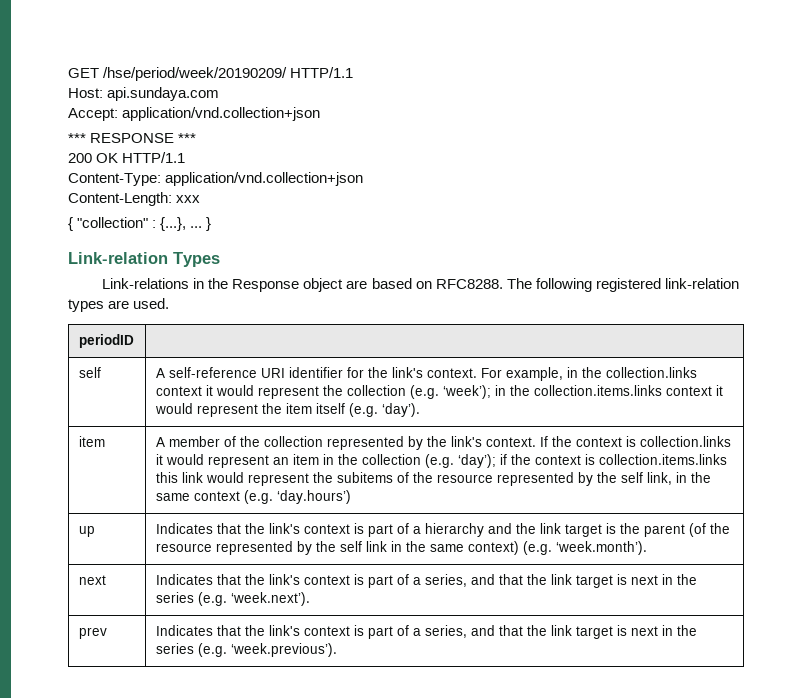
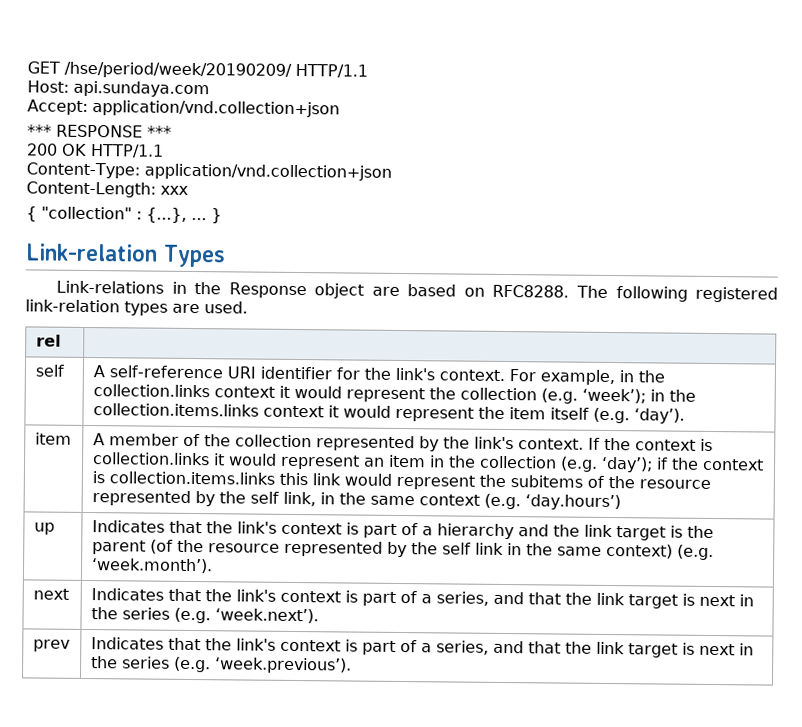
[78,334,134,348] periodID -> [35,334,61,347] rel

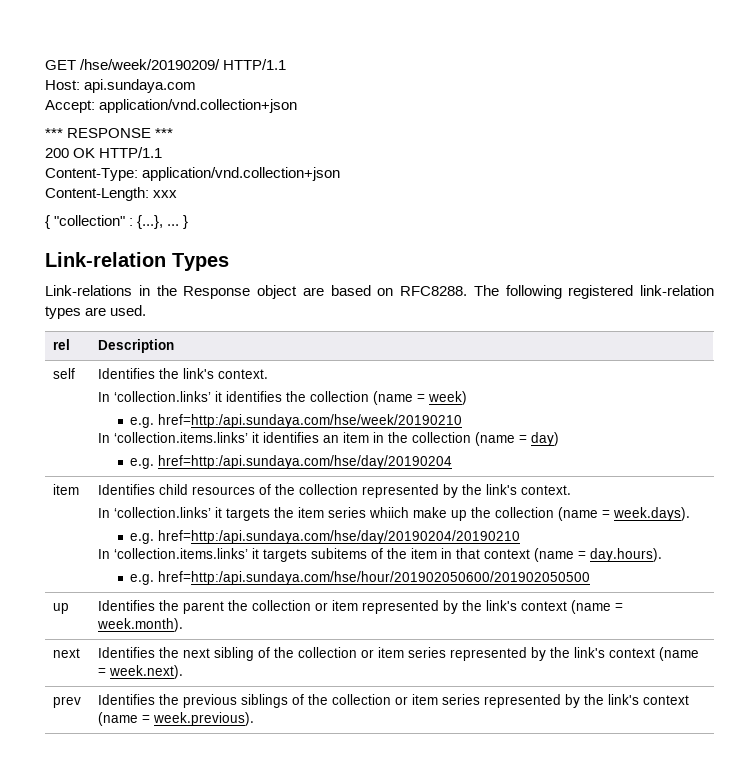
[64,61,292,79] /hse/period/week/20190209/ -> [80,59,221,70] /hse/week/20190209/
(61, 340) none -> [98,339,175,353] Description
[92,365,665,386] [92,384,696,404] [92,403,685,424] [34,432,72,445] [92,433,179,446] A self-reference URI identifier for the link's context. For example, in the collection.links context it would represent the collection (e.g. ‘week’); in the collection.items.links context it would represent the item itself (e.g. ‘day’). // item | A member -> [98,368,269,379] [98,391,468,405] [130,414,463,428] [98,432,560,446] [130,455,453,469] [53,484,80,495] [98,484,256,495] Identifies the link's context. // In ‘collection.links’ it identifies the collection (name = week) // e.g. href=http:/api.sundaya.com/hse/week/20190210 // In ‘collection.items.links’ it identifies an item in the collection (name = day) // e.g. href=http:/api.sundaya.com/hse/day/20190204 // item | Identifies child resources
[587,437,713,451] [92,452,764,473] [91,471,711,490] [91,490,621,511] [33,522,55,535] [91,520,714,541] [91,539,714,561] [90,558,213,574] [32,588,69,600] [90,588,754,609] [90,607,319,624] [32,639,70,652] [90,637,754,658] [90,656,352,674] If the context is collection.links it would represent an item in the collection (e.g. ‘day’); if the context is collection.items.links this link would represent the subitems of the resource represented by the self link, in the same context (e.g. ‘day.hours’) // up | Indicates that the link's context is part of a hierarchy and the link target is the parent (of the resource represented by the self link in the same context) (e.g. ‘week.month’). // next | Indicates that the link's context is part of a series, and that the link target is next in the series (e.g. ‘week.next’). // prev | Indicates that the link's context is part of a series, and that the link target is next in the series (e.g. ‘week.previous’). -> [98,507,691,521] [130,530,521,544] [98,548,663,562] [130,571,591,585] [53,603,70,614] [98,600,624,614] [97,618,184,632] [53,648,81,658] [98,647,700,661] [98,665,184,679] [53,696,82,708] [98,694,690,708] [98,712,255,726] // In ‘collection.links’ it targets the item series whiich make up the collection (name = week.days). // e.g. href=http:/api.sundaya.com/hse/day/20190204/20190210 // In ‘collection.items.links’ it targets subitems of the item in that context (name = day.hours). // e.g. href=http:/api.sundaya.com/hse/hour/201902050600/201902050500 // up | Identifies the parent the collection or item represented by the link's context (name = week.month). // next | Identifies the next sibling of the collection or item series represented by the link's context (name = week.next). // prev | Identifies the previous siblings of the collection or item series represented by the link's context (name = week.previous).

